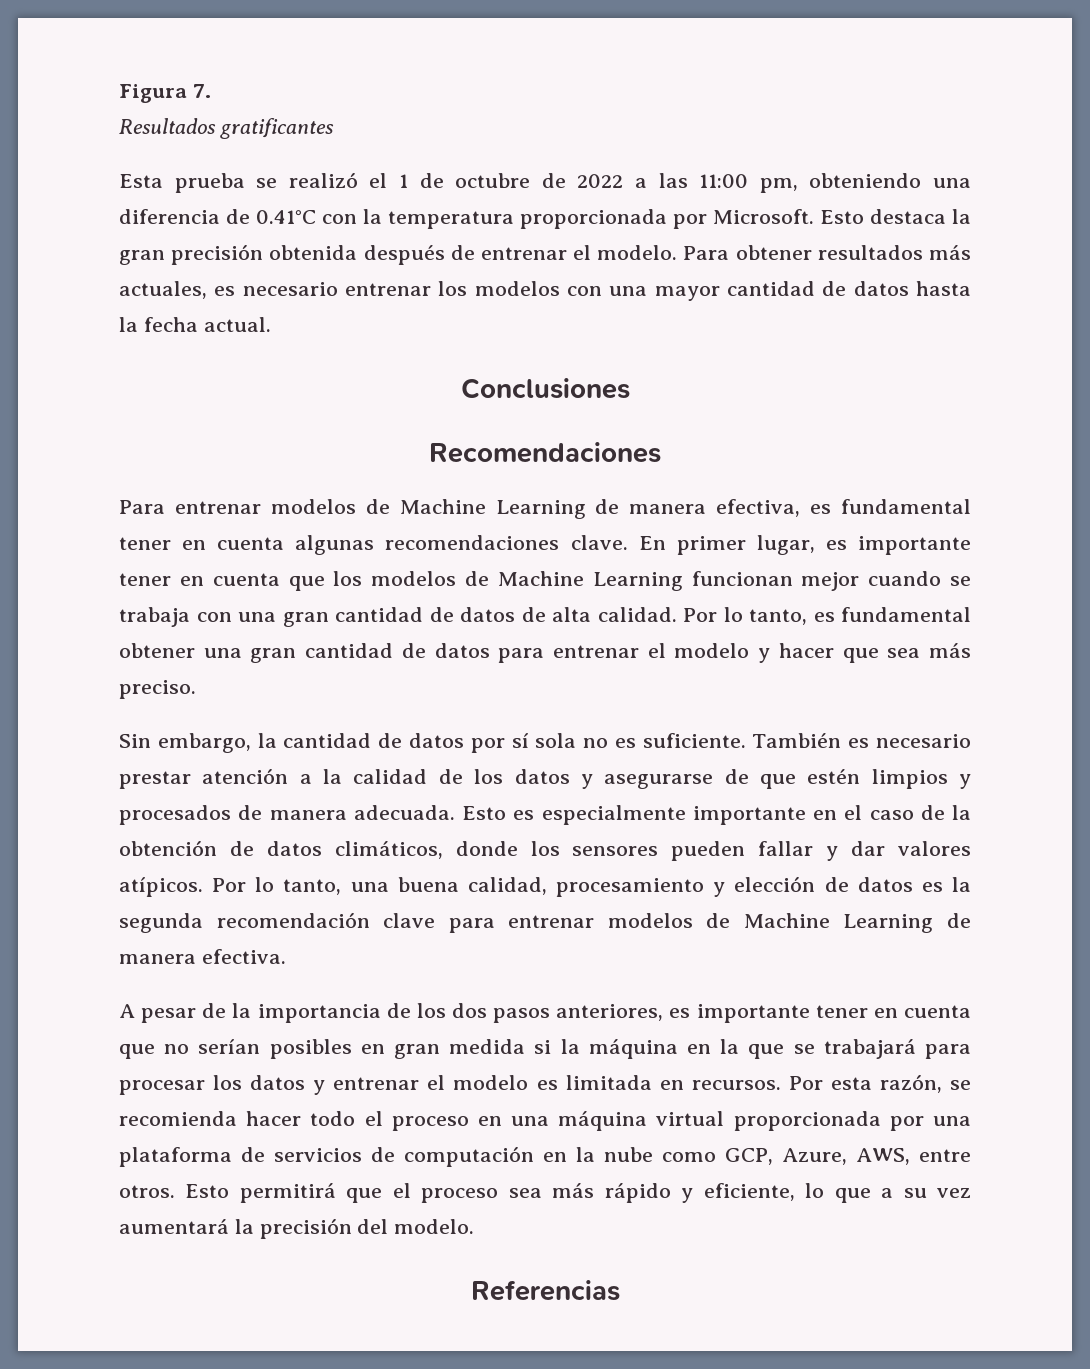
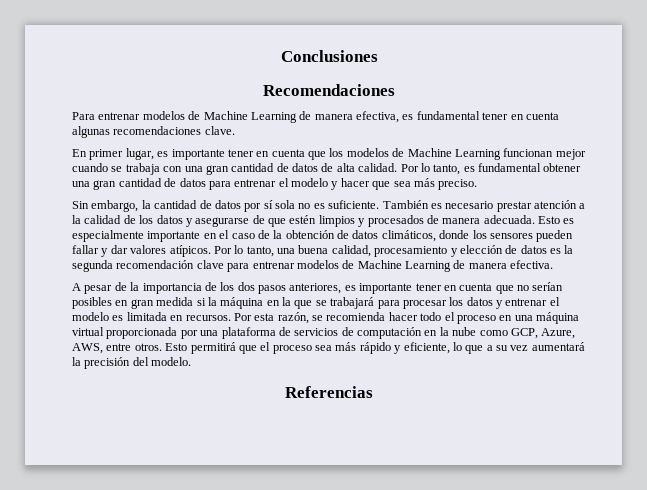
[119,84,211,103] [119,118,334,139] [119,172,972,193] [119,209,971,229] [119,244,971,265] [119,281,972,301] [119,317,271,332] Figura 7. // Resultados gratificantes // Esta prueba se realizó el 1 de octubre de 2022 a las 11:00 pm, obteniendo una diferencia de 0.41°C con la temperatura proporcionada por Microsoft. Esto destaca la gran precisión obtenida después de entrenar el modelo. Para obtener resultados más actuales, es necesario entrenar los modelos con una mayor cantidad de datos hasta la fecha actual. // -> (280, 56) none
(628, 542) none -> (235, 130) //

